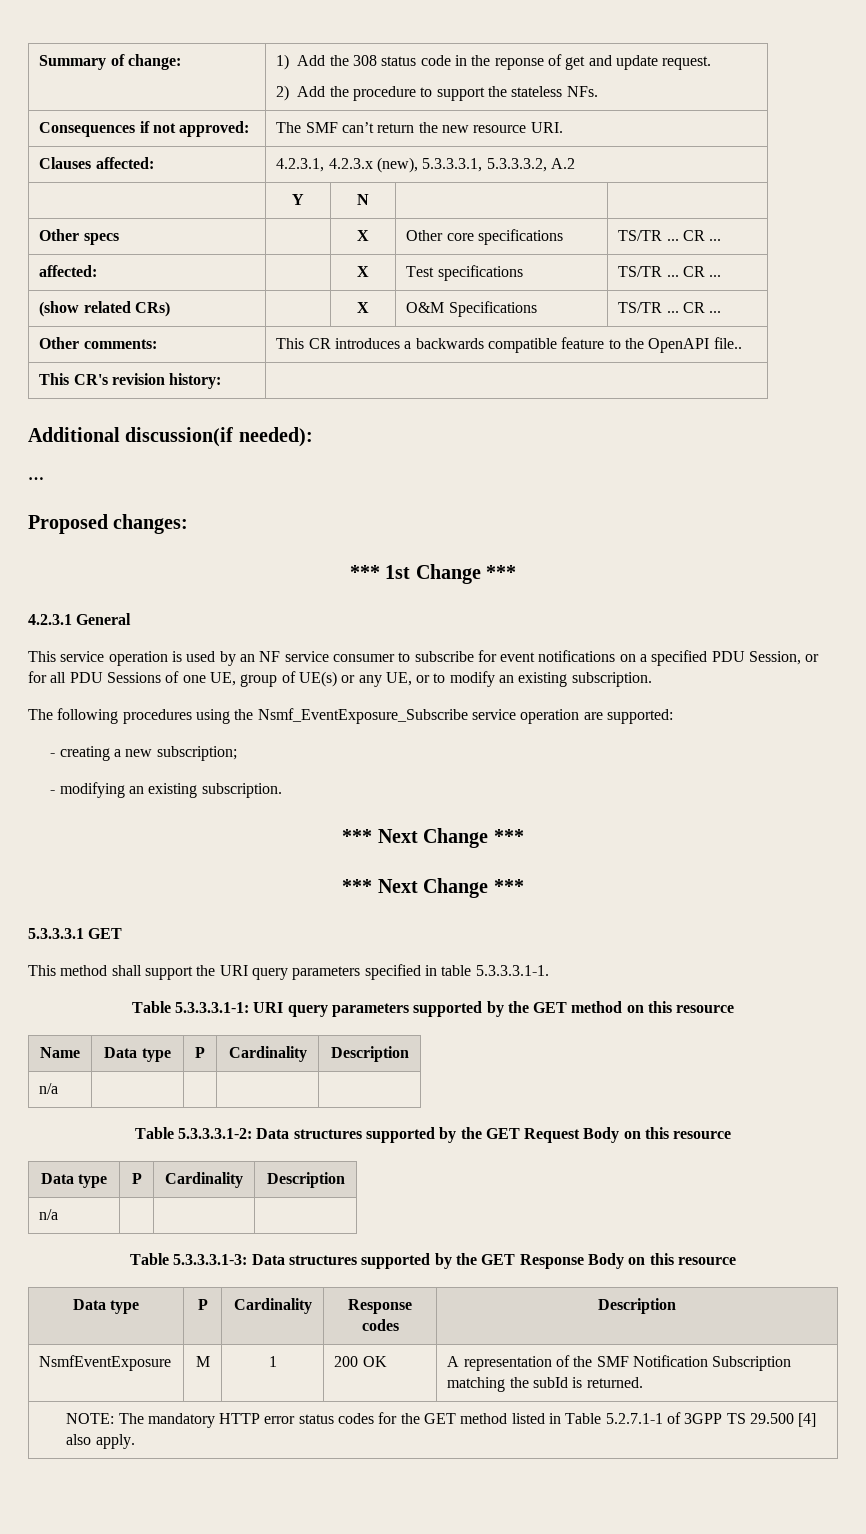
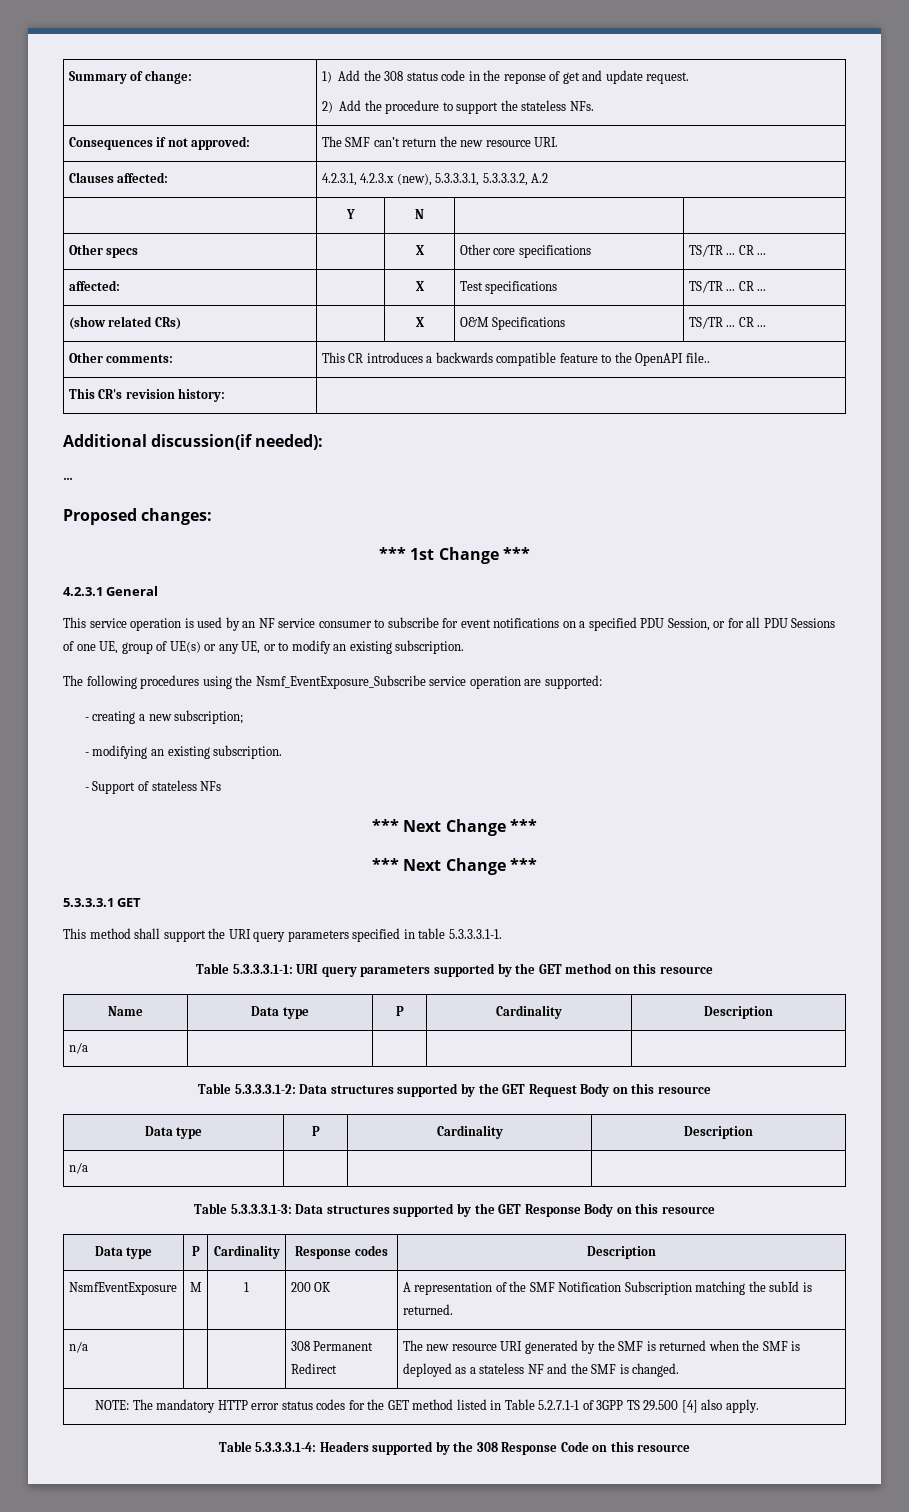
(282, 790) none -> [84,780,222,794] // - Support of stateless NFs
(643, 1382) none -> [68,1341,88,1353] [290,1341,374,1351] [290,1363,337,1374] [402,1340,801,1354] [402,1363,680,1377] // n/a | | | 308 Permanent Redirect | The new resource URI generated by the SMF is returned when the SMF is deployed as a stateless NF and the SMF is changed.
(135, 1441) none -> [218,1441,691,1455] // Table 5.3.3.3.1-4: Headers supported by the 308 Response Code on this resource

